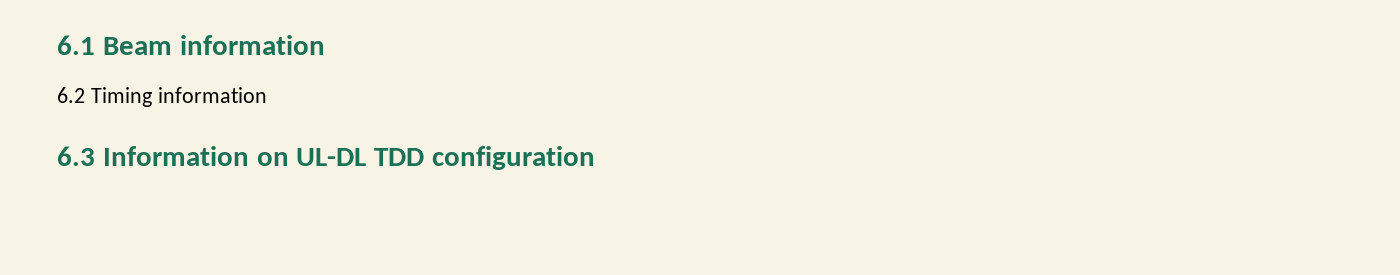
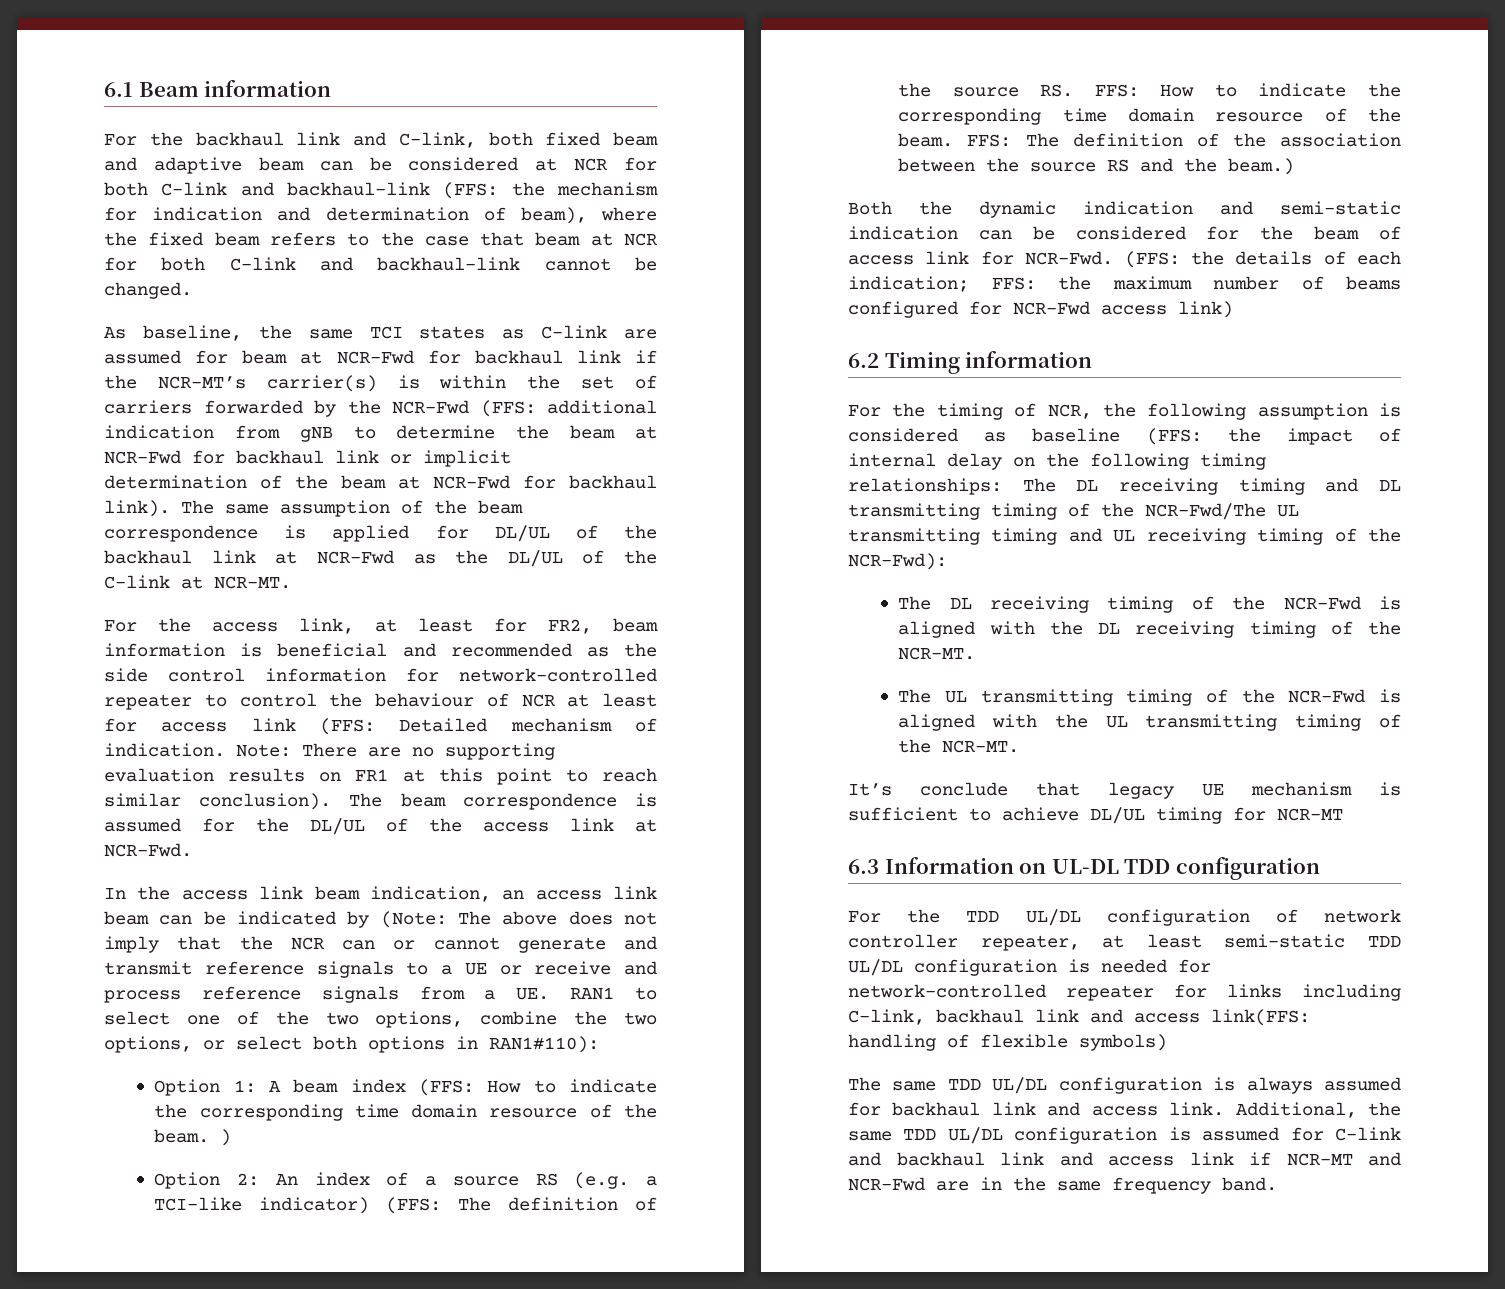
[57,87,267,107] 6.2 Timing information -> [104,132,658,148] [104,157,657,174] [104,182,658,199] [104,207,657,224] [104,232,659,246] [104,257,657,271] [104,282,192,299] [104,325,657,341] [104,350,657,364] [104,375,657,392] [104,400,657,417] [104,425,657,442] [104,450,511,467] [104,475,657,489] [104,500,523,517] [104,525,657,542] [104,550,657,567] [104,575,291,589] [104,618,658,634] [104,643,657,657] [104,668,657,682] [104,693,657,710] [104,718,657,735] [104,743,555,760] [104,768,657,785] [104,793,657,810] [104,818,657,835] [104,843,192,857] [104,886,657,902] [104,911,657,928] [104,936,657,953] [104,961,657,978] [104,986,657,1003] [104,1011,657,1028] [104,1036,599,1053] [154,1079,657,1096] [154,1104,657,1121] [154,1129,232,1146] [154,1172,657,1189] [154,1197,657,1214] [898,83,1401,97] [898,108,1401,125] [898,133,1401,147] [898,158,1295,175] [848,201,1401,218] [848,226,1401,240] [848,251,1401,268] [848,276,1401,292] [848,301,1233,318] [848,351,1093,374] [848,403,1401,420] [848,428,1401,445] [848,453,1266,470] [848,478,1401,495] [848,503,1299,520] [848,528,1401,545] [848,553,947,570] [898,596,1401,613] [898,621,1401,638] [898,647,976,660] [898,689,1401,706] [898,714,1401,731] [898,739,1020,753] [848,782,1401,799] [848,807,1343,824] For the backhaul link and C-link, both fixed beam and adaptive beam can be considered at NCR for both C-link and backhaul-link (FFS: the mechanism for indication and determination of beam), where the fixed beam refers to the case that beam at NCR for both C-link and backhaul-link cannot be changed. // As baseline, the same TCI states as C-link are assumed for beam at NCR-Fwd for backhaul link if the NCR-MT’s carrier(s) is within the set of carriers forwarded by the NCR-Fwd (FFS: additional indication from gNB to determine the beam at NCR-Fwd for backhaul link or implicit determination of the beam at NCR-Fwd for backhaul link). The same assumption of the beam correspondence is applied for DL/UL of the backhaul link at NCR-Fwd as the DL/UL of the C-link at NCR-MT. // For the access link, at least for FR2, beam information is beneficial and recommended as the side control information for network-controlled repeater to control the behaviour of NCR at least for access link (FFS: Detailed mechanism of indication. Note: There are no supporting evaluation results on FR1 at this point to reach similar conclusion). The beam correspondence is assumed for the DL/UL of the access link at NCR-Fwd. // In the access link beam indication, an access link beam can be indicated by (Note: The above does not imply that the NCR can or cannot generate and transmit reference signals to a UE or receive and process reference signals from a UE. RAN1 to select one of the two options, combine the two options, or select both options in RAN1#110): // Option 1: A beam index (FFS: How to indicate the corresponding time domain resource of the beam. ) // Option 2: An index of a source RS (e.g. a TCI-like indicator) (FFS: The definition of the source RS. FFS: How to indicate the corresponding time domain resource of the beam. FFS: The definition of the association between the source RS and the beam.) // Both the dynamic indication and semi-static indication can be considered for the beam of access link for NCR-Fwd. (FFS: the details of each indication; FFS: the maximum number of beams configured for NCR-Fwd access link) // 6.2 Timing information // For the timing of NCR, the following assumption is considered as baseline (FFS: the impact of internal delay on the following timing relationships: The DL receiving timing and DL transmitting timing of the NCR-Fwd/The UL transmitting timing and UL receiving timing of the NCR-Fwd): // The DL receiving timing of the NCR-Fwd is aligned with the DL receiving timing of the NCR-MT. // The UL transmitting timing of the NCR-Fwd is aligned with the UL transmitting timing of the NCR-MT. // It’s conclude that legacy UE mechanism is sufficient to achieve DL/UL timing for NCR-MT
(596, 158) none -> [848,909,1401,926] [848,934,1401,951] [848,959,1211,976] [848,984,1401,1001] [848,1009,1310,1026] [848,1034,1167,1051] [848,1077,1401,1094] [848,1102,1401,1118] [848,1127,1401,1144] [848,1152,1401,1166] [848,1177,1277,1194] // For the TDD UL/DL configuration of network controller repeater, at least semi-static TDD UL/DL configuration is needed for network-controlled repeater for links including C-link, backhaul link and access link(FFS: handling of flexible symbols) // The same TDD UL/DL configuration is always assumed for backhaul link and access link. Additional, the same TDD UL/DL configuration is assumed for C-link and backhaul link and access link if NCR-MT and NCR-Fwd are in the same frequency band.

